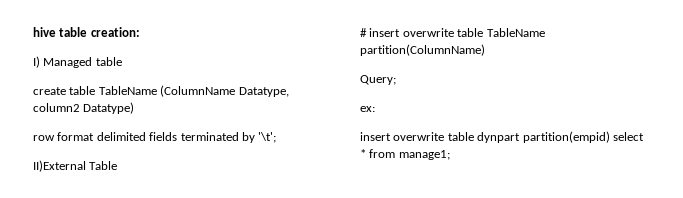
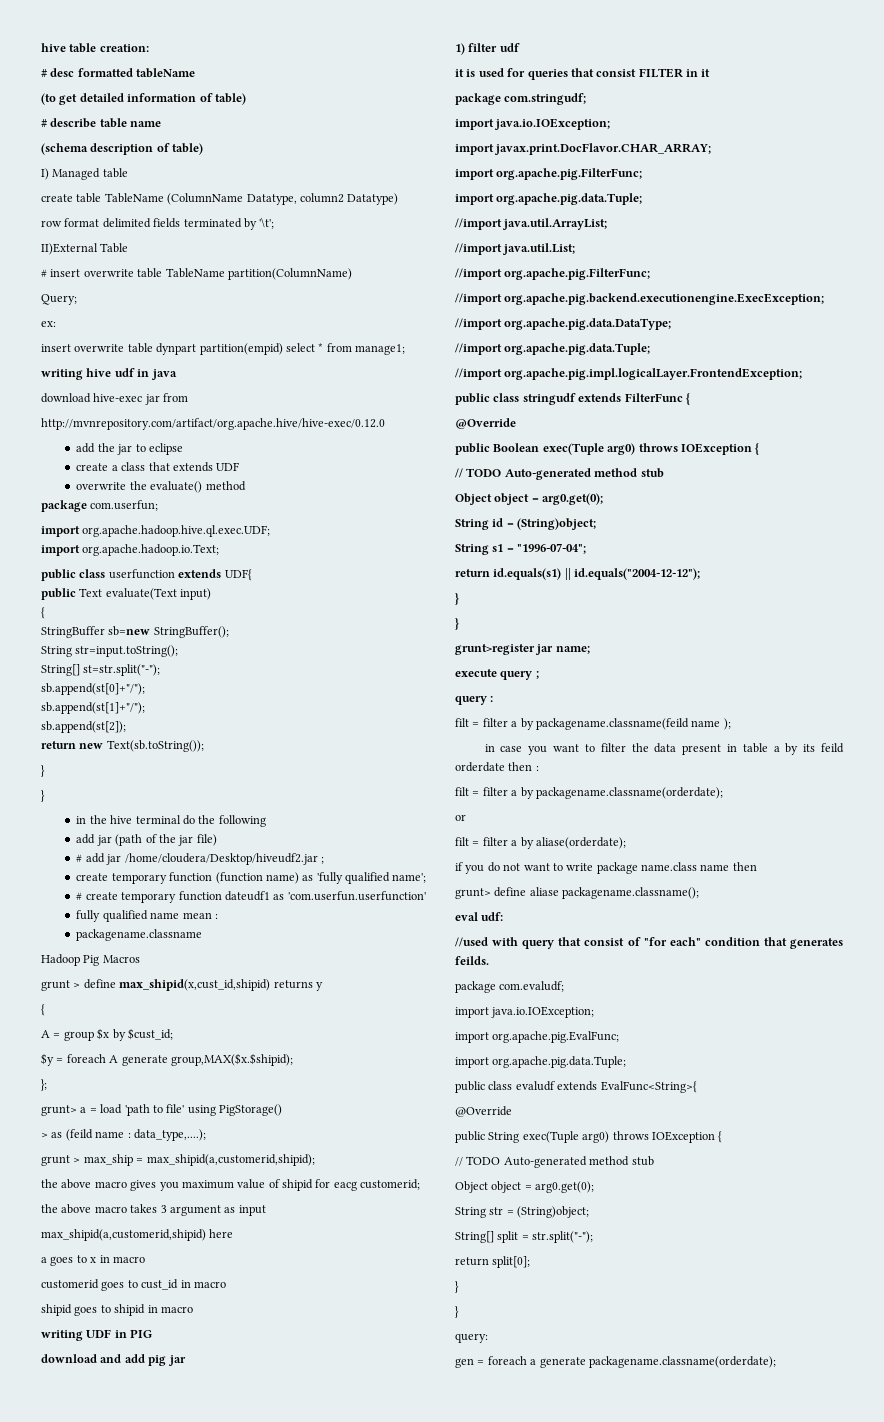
(140, 32) none -> [41,68,196,78] [41,93,246,105] [41,118,162,128] [41,143,204,155] // # desc formatted tableName // (to get detailed information of table) // # describe table name // (schema description of table)
(450, 155) none -> [41,368,177,380] [41,393,189,405] [41,418,385,430] [76,443,183,455] [76,462,240,472] [76,481,246,493] [41,500,159,512] [41,525,271,537] [41,544,220,556] [41,569,252,581] [41,588,212,600] [41,607,45,619] [41,626,229,638] [41,645,179,657] [41,664,161,676] [41,683,145,695] [41,702,145,714] [41,721,126,733] [41,740,204,752] [41,765,45,777] [41,790,45,802] [76,815,266,827] [76,834,217,846] [76,853,324,865] [76,872,427,884] [76,891,426,903] [76,910,218,922] [76,929,203,941] [41,954,140,966] [41,979,323,991] [41,1004,45,1016] [41,1028,173,1041] [41,1053,293,1066] [41,1079,47,1091] [41,1104,282,1116] [41,1129,206,1141] [41,1154,315,1166] [41,1179,421,1191] [41,1204,266,1216] [41,1229,234,1241] [41,1255,145,1266] [41,1279,226,1291] [41,1304,193,1316] [41,1329,153,1341] [41,1354,186,1366] [455,43,520,55] [455,68,711,80] [455,93,587,105] [455,118,611,130] [455,143,712,155] [455,168,643,180] [455,193,643,205] [455,218,608,230] [455,243,576,255] [455,268,651,280] [455,293,825,305] [455,318,672,330] [455,343,651,355] [455,368,803,380] [455,393,690,405] [455,418,516,429] [455,443,760,455] [455,468,664,480] [455,493,604,505] [455,518,597,530] [455,543,587,555] [455,568,701,580] [455,593,459,605] [455,618,459,630] [455,644,590,655] [455,669,539,680] [455,696,494,705] [455,718,731,730] [484,743,844,755] [455,762,539,772] [455,787,723,799] [455,814,466,821] [455,837,626,849] [455,862,757,874] [455,887,700,899] [455,912,504,921] [455,937,843,949] [455,956,489,965] [455,981,565,993] [455,1006,595,1018] [455,1031,620,1043] [455,1056,627,1068] [455,1081,697,1093] [455,1106,512,1117] [455,1131,723,1143] [455,1156,654,1168] [455,1181,595,1193] [455,1206,590,1218] [455,1231,594,1243] [455,1256,531,1268] [455,1281,459,1293] [455,1306,459,1318] [455,1333,488,1343] [455,1356,776,1368] // writing hive udf in java // download hive-exec jar from // http://mvnrepository.com/artifact/org.apache.hive/hive-exec/0.12.0 // add the jar to eclipse // create a class that extends UDF // overwrite the evaluate() method // package com.userfun; // import org.apache.hadoop.hive.ql.exec.UDF; // import org.apache.hadoop.io.Text; // public class userfunction extends UDF{ // public Text evaluate(Text input) // { // StringBuffer sb=new StringBuffer(); // String str=input.toString(); // String[] st=str.split("-"); // sb.append(st[0]+"/"); // sb.append(st[1]+"/"); // sb.append(st[2]); // return new Text(sb.toString()); // } // } // in the hive terminal do the following // add jar (path of the jar file) // # add jar /home/cloudera/Desktop/hiveudf2.jar ; // create temporary function (function name) as 'fully qualified name'; // # create temporary function dateudf1 as 'com.userfun.userfunction' // fully qualified name mean : // packagename.classname // Hadoop Pig Macros // grunt > define max_shipid(x,cust_id,shipid) returns y // { // A = group $x by $cust_id; // $y = foreach A generate group,MAX($x.$shipid); // }; // grunt> a = load 'path to file' using PigStorage() // > as (feild name : data_type,....); // grunt > max_ship = max_shipid(a,customerid,shipid); // the above macro gives you maximum value of shipid for eacg customerid; // the above macro takes 3 argument as input // max_shipid(a,customerid,shipid) here // a goes to x in macro // customerid goes to cust_id in macro // shipid goes to shipid in macro // writing UDF in PIG // download and add pig jar // 1) filter udf // it is used for queries that consist FILTER in it // package com.stringudf; // import java.io.IOException; // import javax.print.DocFlavor.CHAR_ARRAY; // import org.apache.pig.FilterFunc; // import org.apache.pig.data.Tuple; // //import java.util.ArrayList; // //import java.util.List; // //import org.apache.pig.FilterFunc; // //import org.apache.pig.backend.executionengine.ExecException; // //import org.apache.pig.data.DataType; // //import org.apache.pig.data.Tuple; // //import org.apache.pig.impl.logicalLayer.FrontendException; // public class stringudf extends FilterFunc { // @Override // public Boolean exec(Tuple arg0) throws IOException { // // TODO Auto-generated method stub // Object object = arg0.get(0); // String id = (String)object; // String s1 = "1996-07-04"; // return id.equals(s1) || id.equals("2004-12-12"); // } // } // grunt>register jar name; // execute query ; // query : // filt = filter a by packagename.classname(feild name ); // in case you want to filter the data present in table a by its feild orderdate then : // filt = filter a by packagename.classname(orderdate); // or // filt = filter a by aliase(orderdate); // if you do not want to write package name.class name then // grunt> define aliase packagename.classname(); // eval udf: // //used with query that consist of "for each" condition that generates feilds. // package com.evaludf; // import java.io.IOException; // import org.apache.pig.EvalFunc; // import org.apache.pig.data.Tuple; // public class evaludf extends EvalFunc<String>{ // @Override // public String exec(Tuple arg0) throws IOException { // // TODO Auto-generated method stub // Object object = arg0.get(0); // String str = (String)object; // String[] split = str.split("-"); // return split[0]; // } // } // query: // gen = foreach a generate packagename.classname(orderdate);

